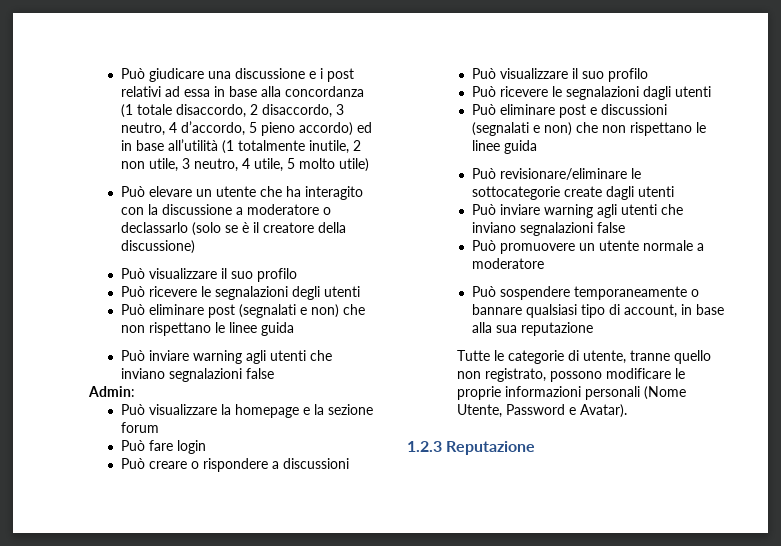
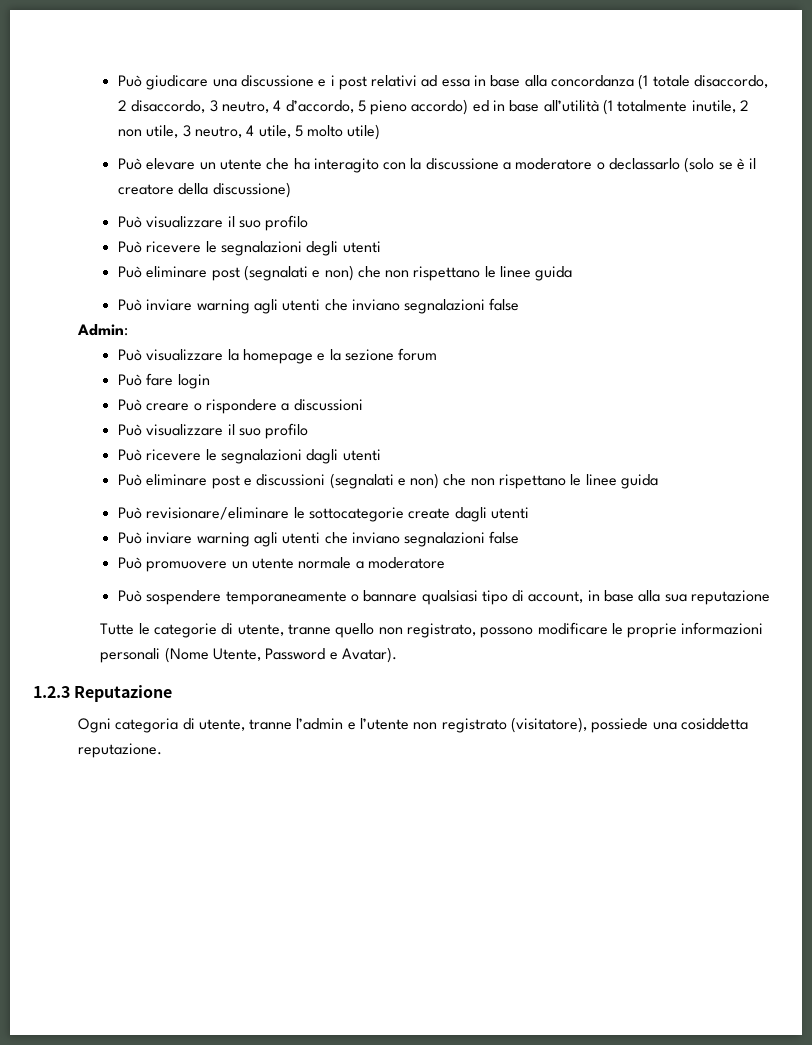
(536, 448) none -> [77,717,749,733] [77,743,162,758] // Ogni categoria di utente, tranne l’admin e l’utente non registrato (visitatore), possiede una cosiddetta reputazione.

